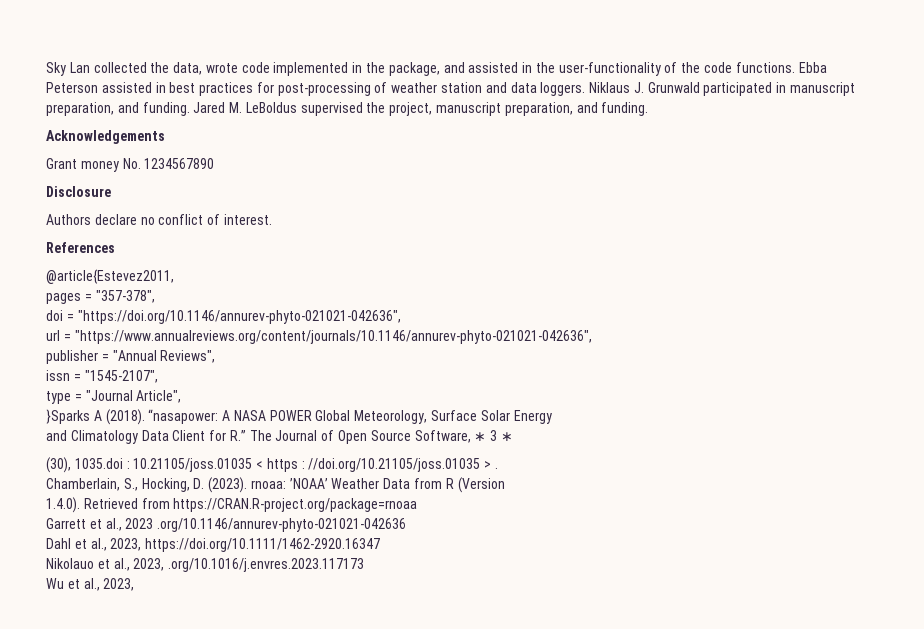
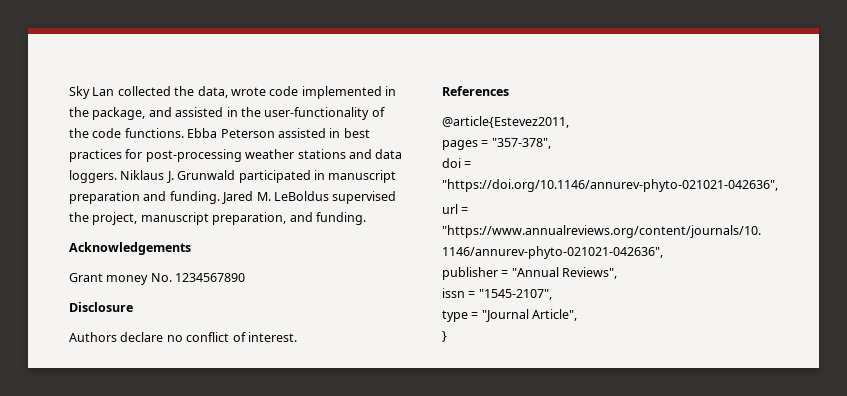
[374,82,483,93] of weather station -> [245,149,346,159] weather stations
[46,102,114,116] preparation, -> [69,191,140,204] preparation
[46,409,552,425] [46,430,513,444] [46,457,499,473] [46,477,505,493] [46,497,418,513] [46,518,407,532] [46,538,381,552] [46,558,365,572] [46,578,135,591] }Sparks A (2018). “nasapower: A NASA POWER Global Meteorology, Surface Solar Energy // and Climatology Data Client for R.” The Journal of Open Source Software, ∗ 3 ∗ // (30), 1035.doi : 10.21105/joss.01035 < https : //doi.org/10.21105/joss.01035 > . // Chamberlain, S., Hocking, D. (2023). rnoaa: ’NOAA’ Weather Data from R (Version // 1.4.0). Retrieved from https://CRAN.R-project.org/package=rnoaa // Garrett et al., 2023 .org/10.1146/annurev-phyto-021021-042636 // Dahl et al., 2023, https://doi.org/10.1111/1462-2920.16347 // Nikolauo et al., 2023, .org/10.1016/j.envres.2023.117173 // Wu et al., 2023, -> [442,331,447,342] }

